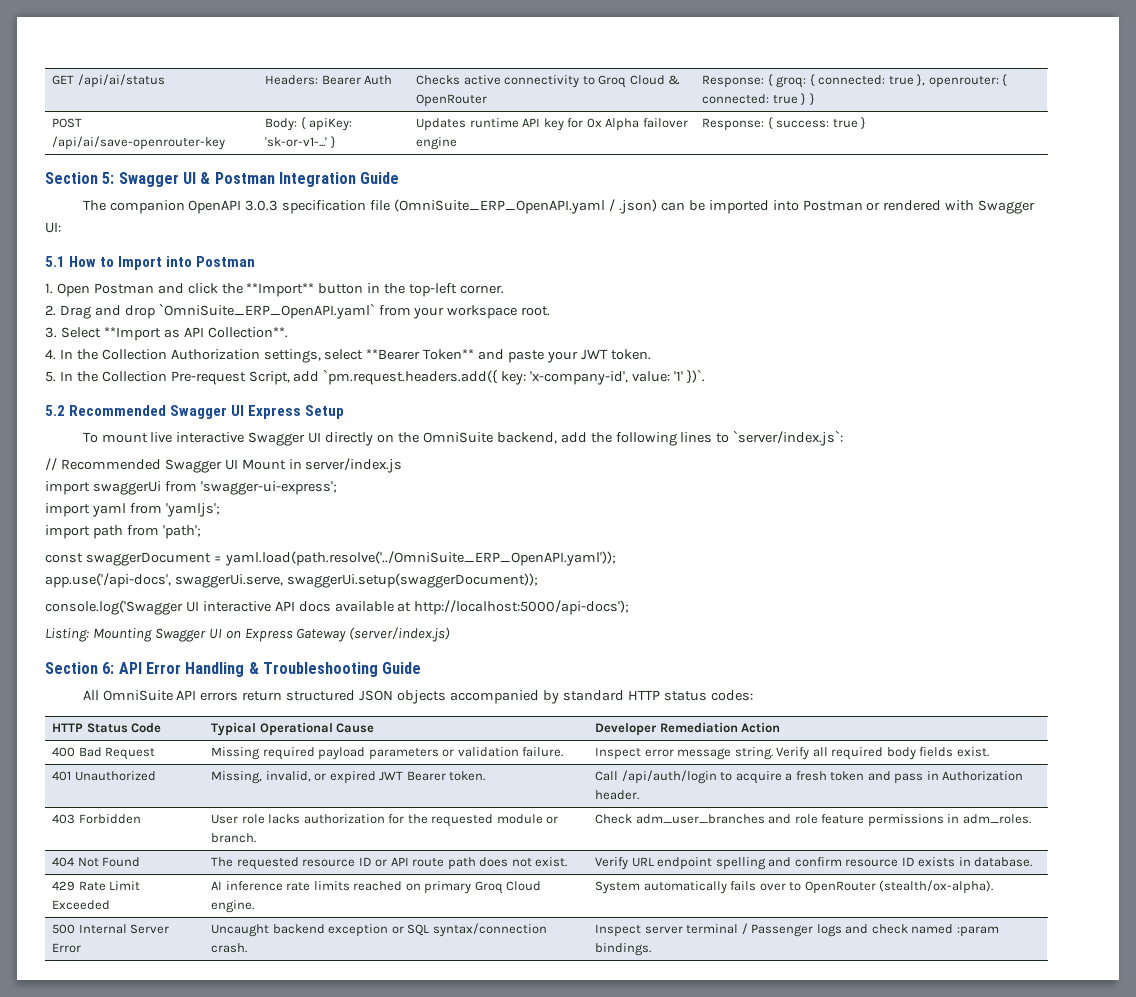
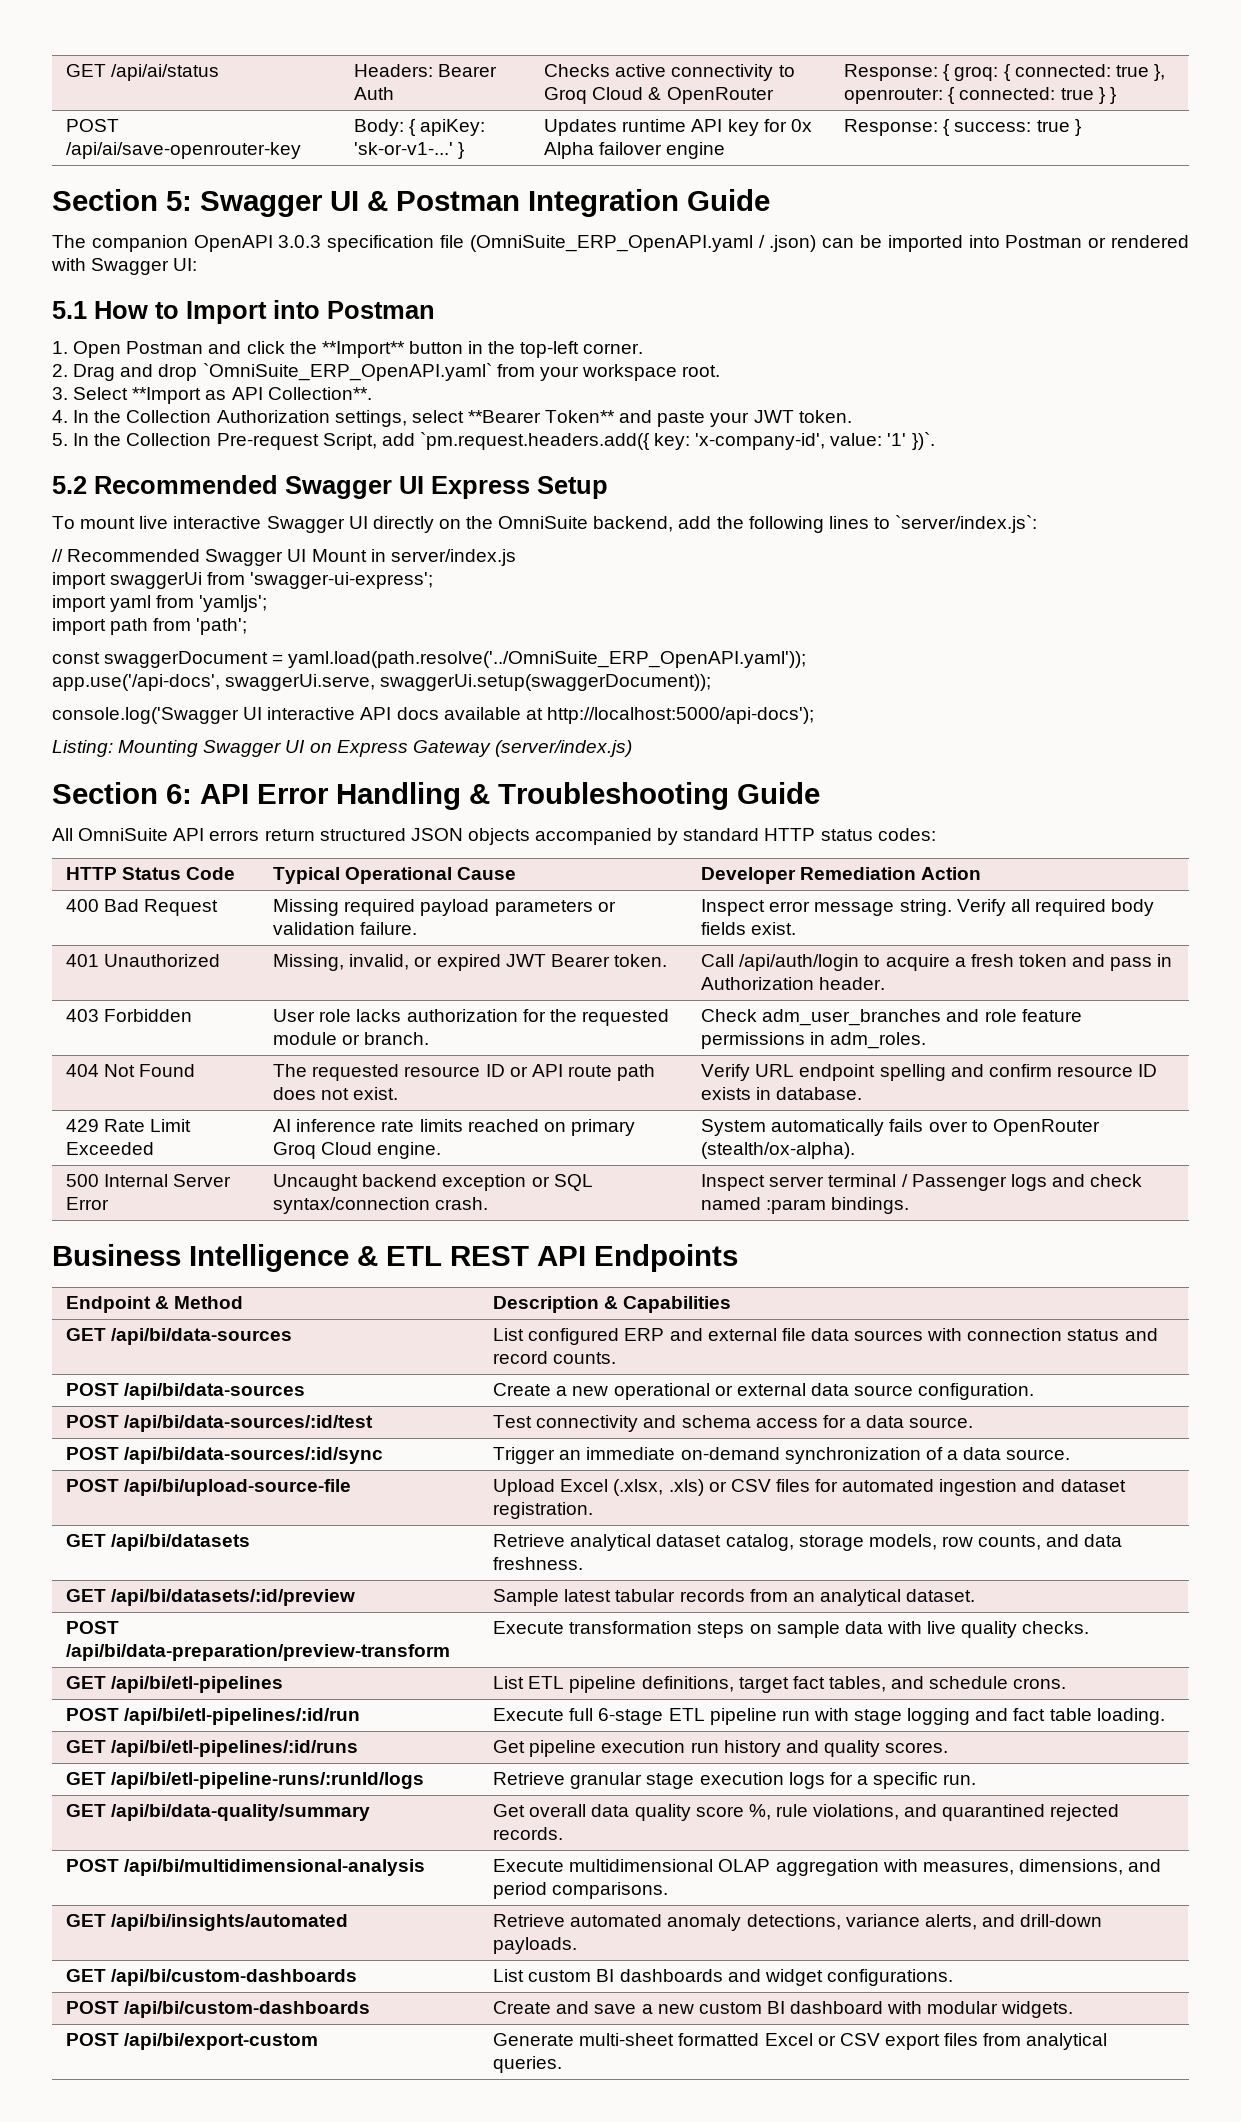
(652, 949) none -> [52,1244,738,1272] [66,1296,244,1313] [493,1296,732,1313] [66,1328,293,1345] [493,1328,1158,1345] [493,1351,617,1364] [66,1383,306,1400] [493,1383,1035,1400] [66,1415,374,1432] [493,1415,974,1432] [66,1447,384,1464] [493,1447,1071,1464] [66,1479,352,1496] [493,1479,1126,1496] [493,1502,594,1519] [66,1534,251,1551] [493,1534,1123,1551] [493,1557,584,1570] [66,1589,356,1606] [493,1589,976,1606] [66,1621,120,1634] [66,1644,451,1661] [493,1621,1090,1638] [66,1676,284,1693] [493,1676,1067,1693] [66,1708,361,1725] [493,1708,1165,1725] [66,1740,359,1757] [493,1740,949,1757] [66,1772,425,1789] [493,1772,977,1789] [66,1804,371,1821] [493,1804,1120,1821] [493,1827,564,1840] [66,1859,426,1876] [493,1859,1162,1876] [493,1882,669,1899] [66,1914,349,1931] [493,1914,1103,1931] [493,1937,578,1954] [66,1969,358,1986] [493,1969,953,1986] [66,2001,371,2018] [493,2001,1074,2018] [66,2033,319,2050] [493,2033,1108,2050] [493,2056,563,2073] // Business Intelligence & ETL REST API Endpoints // Endpoint & Method | Description & Capabilities // GET /api/bi/data-sources | List configured ERP and external file data sources with connection status and record counts. // POST /api/bi/data-sources | Create a new operational or external data source configuration. // POST /api/bi/data-sources/:id/test | Test connectivity and schema access for a data source. // POST /api/bi/data-sources/:id/sync | Trigger an immediate on-demand synchronization of a data source. // POST /api/bi/upload-source-file | Upload Excel (.xlsx, .xls) or CSV files for automated ingestion and dataset registration. // GET /api/bi/datasets | Retrieve analytical dataset catalog, storage models, row counts, and data freshness. // GET /api/bi/datasets/:id/preview | Sample latest tabular records from an analytical dataset. // POST /api/bi/data-preparation/preview-transform | Execute transformation steps on sample data with live quality checks. // GET /api/bi/etl-pipelines | List ETL pipeline definitions, target fact tables, and schedule crons. // POST /api/bi/etl-pipelines/:id/run | Execute full 6-stage ETL pipeline run with stage logging and fact table loading. // GET /api/bi/etl-pipelines/:id/runs | Get pipeline execution run history and quality scores. // GET /api/bi/etl-pipeline-runs/:runId/logs | Retrieve granular stage execution logs for a specific run. // GET /api/bi/data-quality/summary | Get overall data quality score %, rule violations, and quarantined rejected records. // POST /api/bi/multidimensional-analysis | Execute multidimensional OLAP aggregation with measures, dimensions, and period comparisons. // GET /api/bi/insights/automated | Retrieve automated anomaly detections, variance alerts, and drill-down payloads. // GET /api/bi/custom-dashboards | List custom BI dashboards and widget configurations. // POST /api/bi/custom-dashboards | Create and save a new custom BI dashboard with modular widgets. // POST /api/bi/export-custom | Generate multi-sheet formatted Excel or CSV export files from analytical queries.

